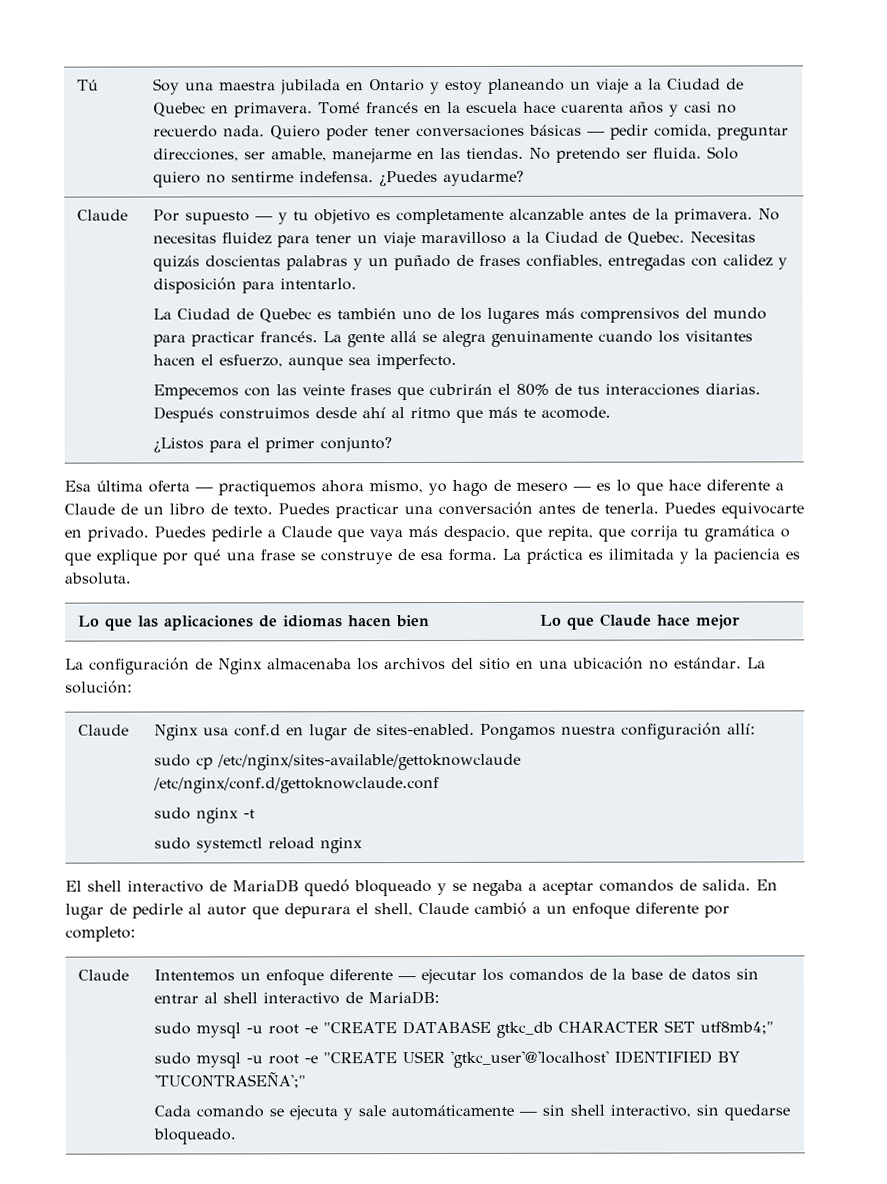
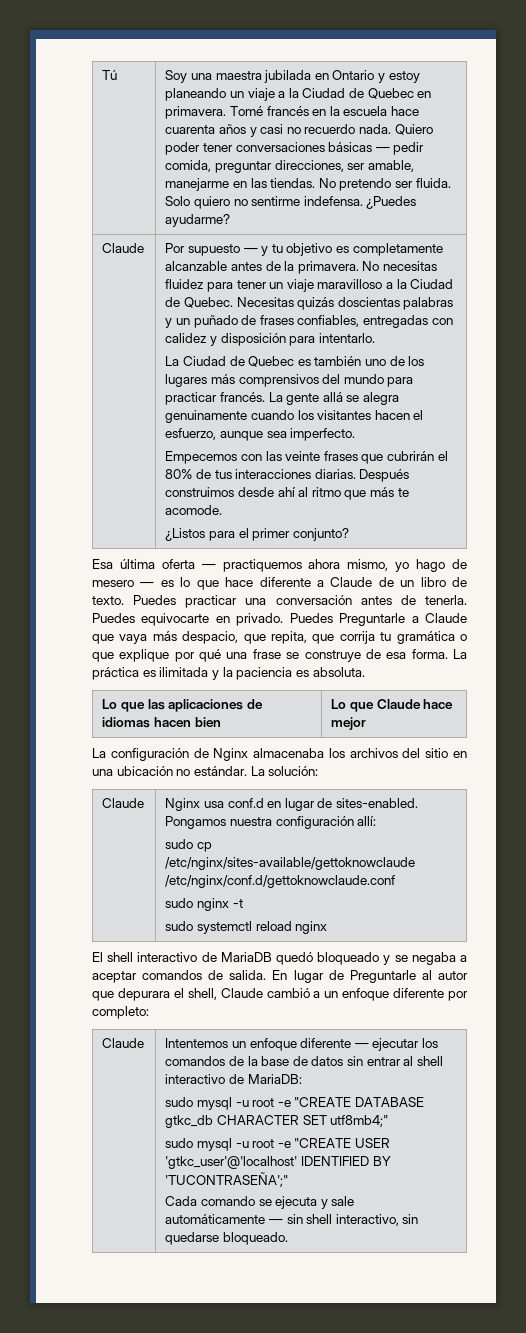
[211,526,262,542] pedirle -> [339,613,406,626] Preguntarle
[132,903,183,919] pedirle -> [349,970,416,983] Preguntarle

